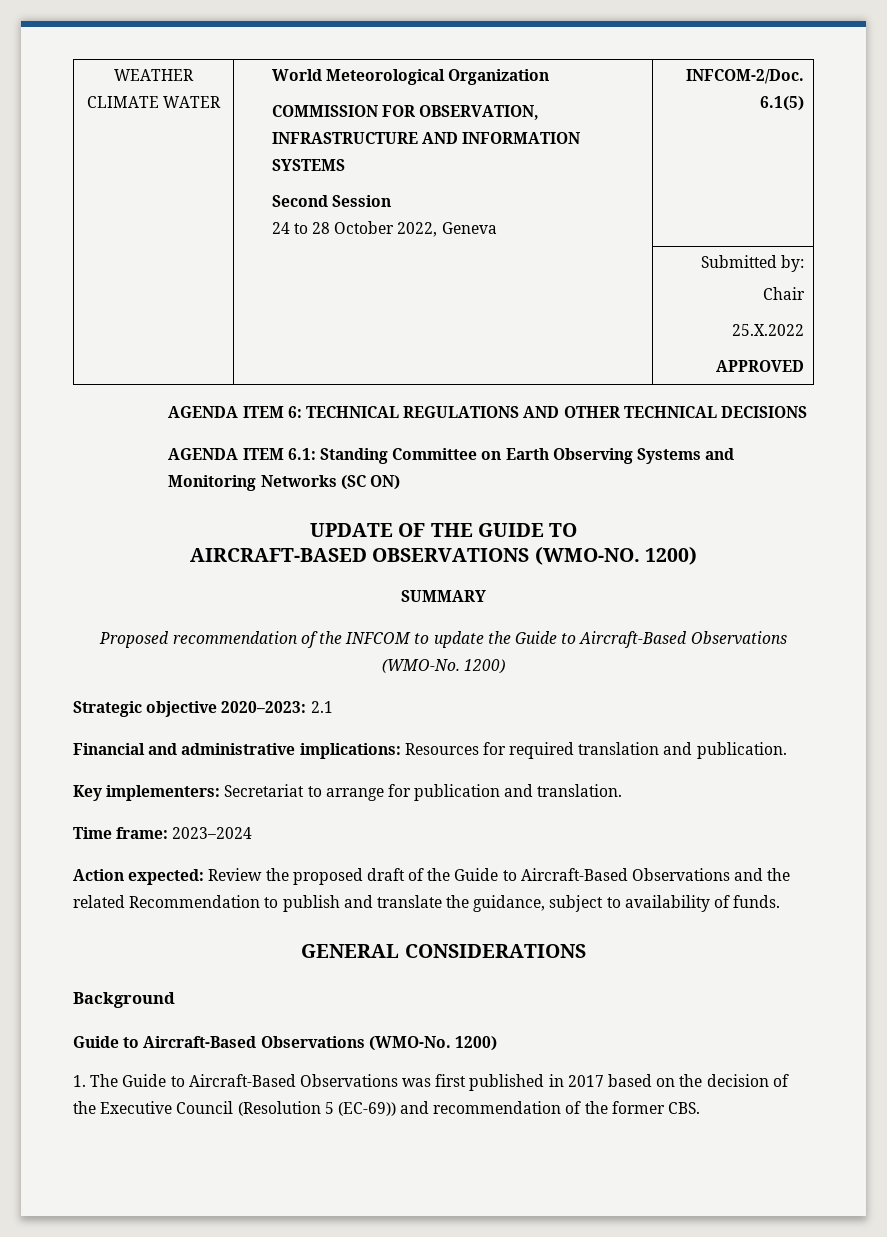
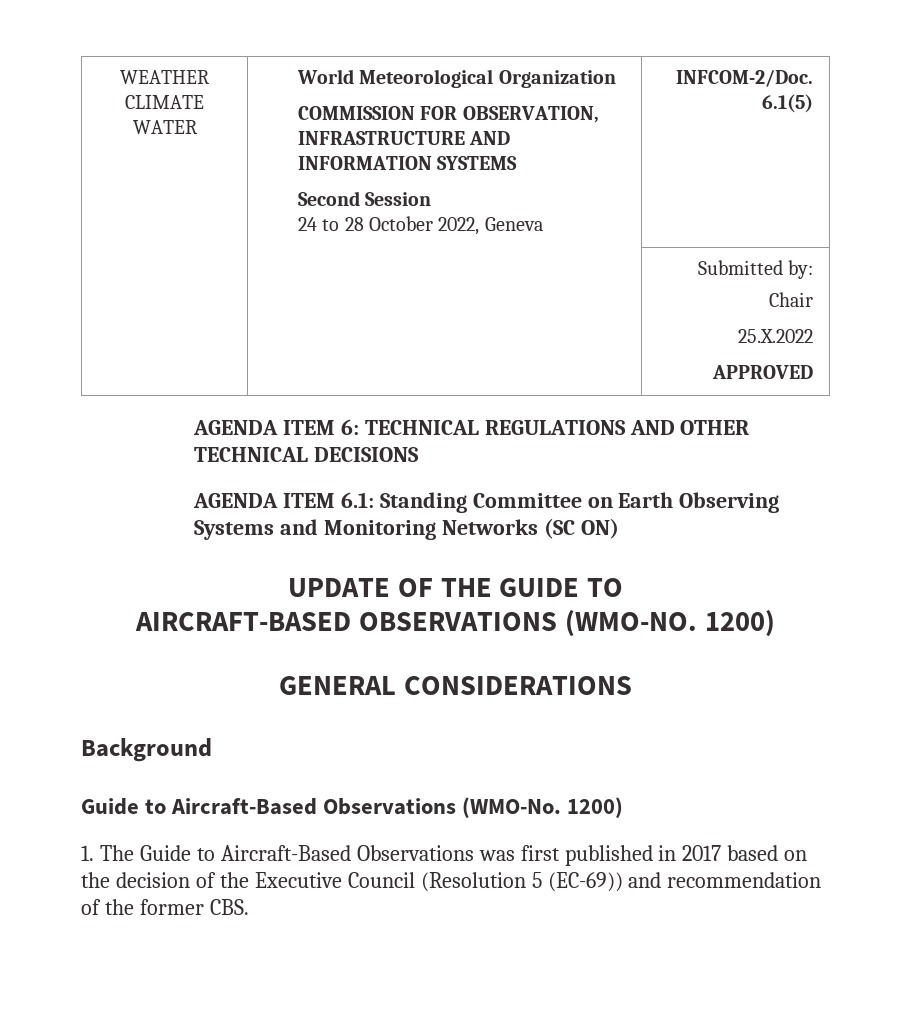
[401,590,486,602] [99,631,787,648] [381,659,506,674] [73,701,333,717] [73,742,787,759] [73,784,623,801] [73,827,253,839] [73,868,791,885] [73,895,781,912] // SUMMARY // Proposed recommendation of the INFCOM to update the Guide to Aircraft-Based Observations (WMO-No. 1200) // Strategic objective 2020–2023: 2.1 // Financial and administrative implications: Resources for required translation and publication. // Key implementers: Secretariat to arrange for publication and translation. // Time frame: 2023–2024 // Action expected: Review the proposed draft of the Guide to Aircraft-Based Observations and the related Recommendation to publish and translate the guidance, subject to availability of funds. -> (775, 623) none

